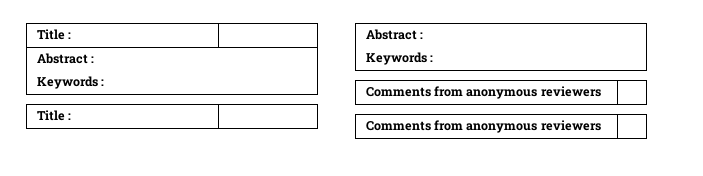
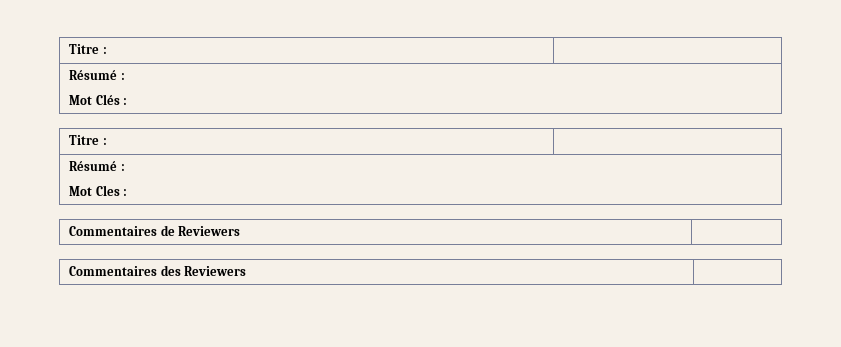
[36,29,71,40] [36,53,94,64] [36,76,104,89] [36,110,71,121] [365,29,423,40] [365,52,433,65] [365,86,601,99] [365,120,601,133] Title : | // Abstract : // Keywords : // Title : | // Abstract : // Keywords : // Comments from anonymous reviewers | // Comments from anonymous reviewers -> [69,44,107,54] [69,70,125,80] [69,94,128,105] [69,135,107,145] [69,161,125,171] [69,185,128,196] [69,225,241,236] [69,265,247,276] Titre : | // Résumé : // Mot Clés : // Titre : | // Résumé : // Mot Cles : // Commentaires de Reviewers | // Commentaires des Reviewers

